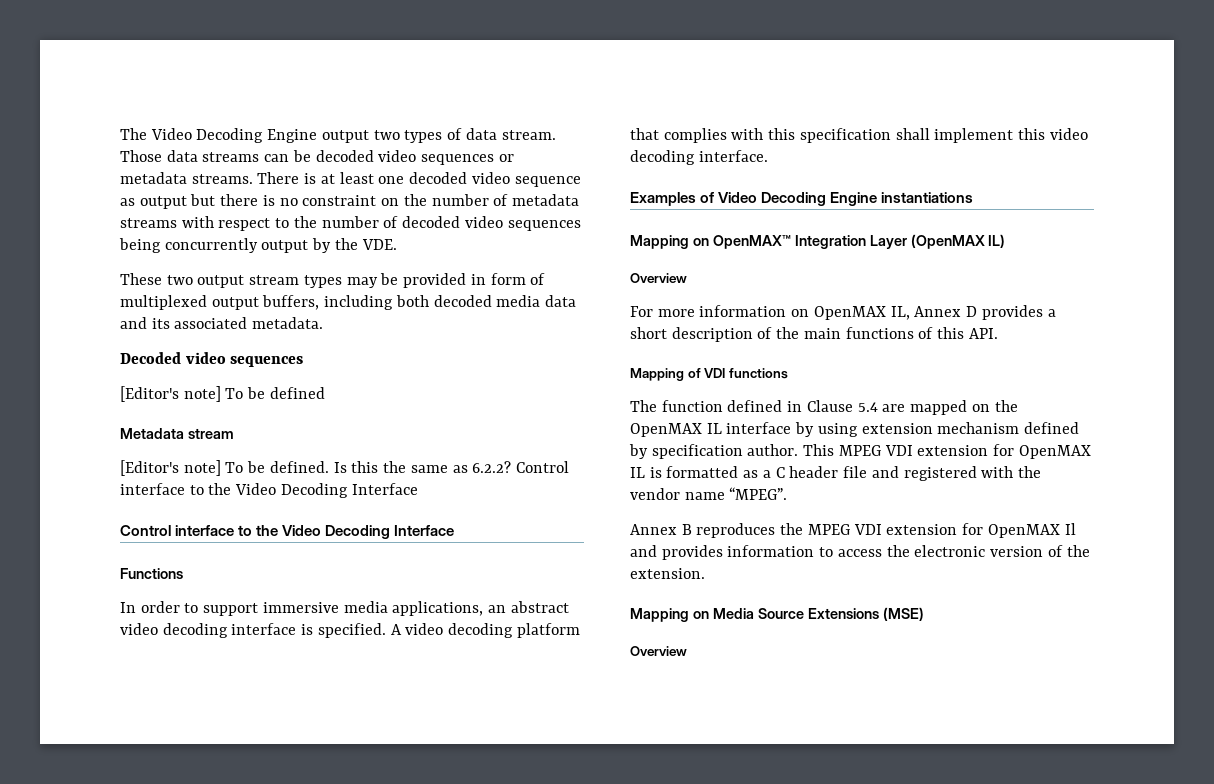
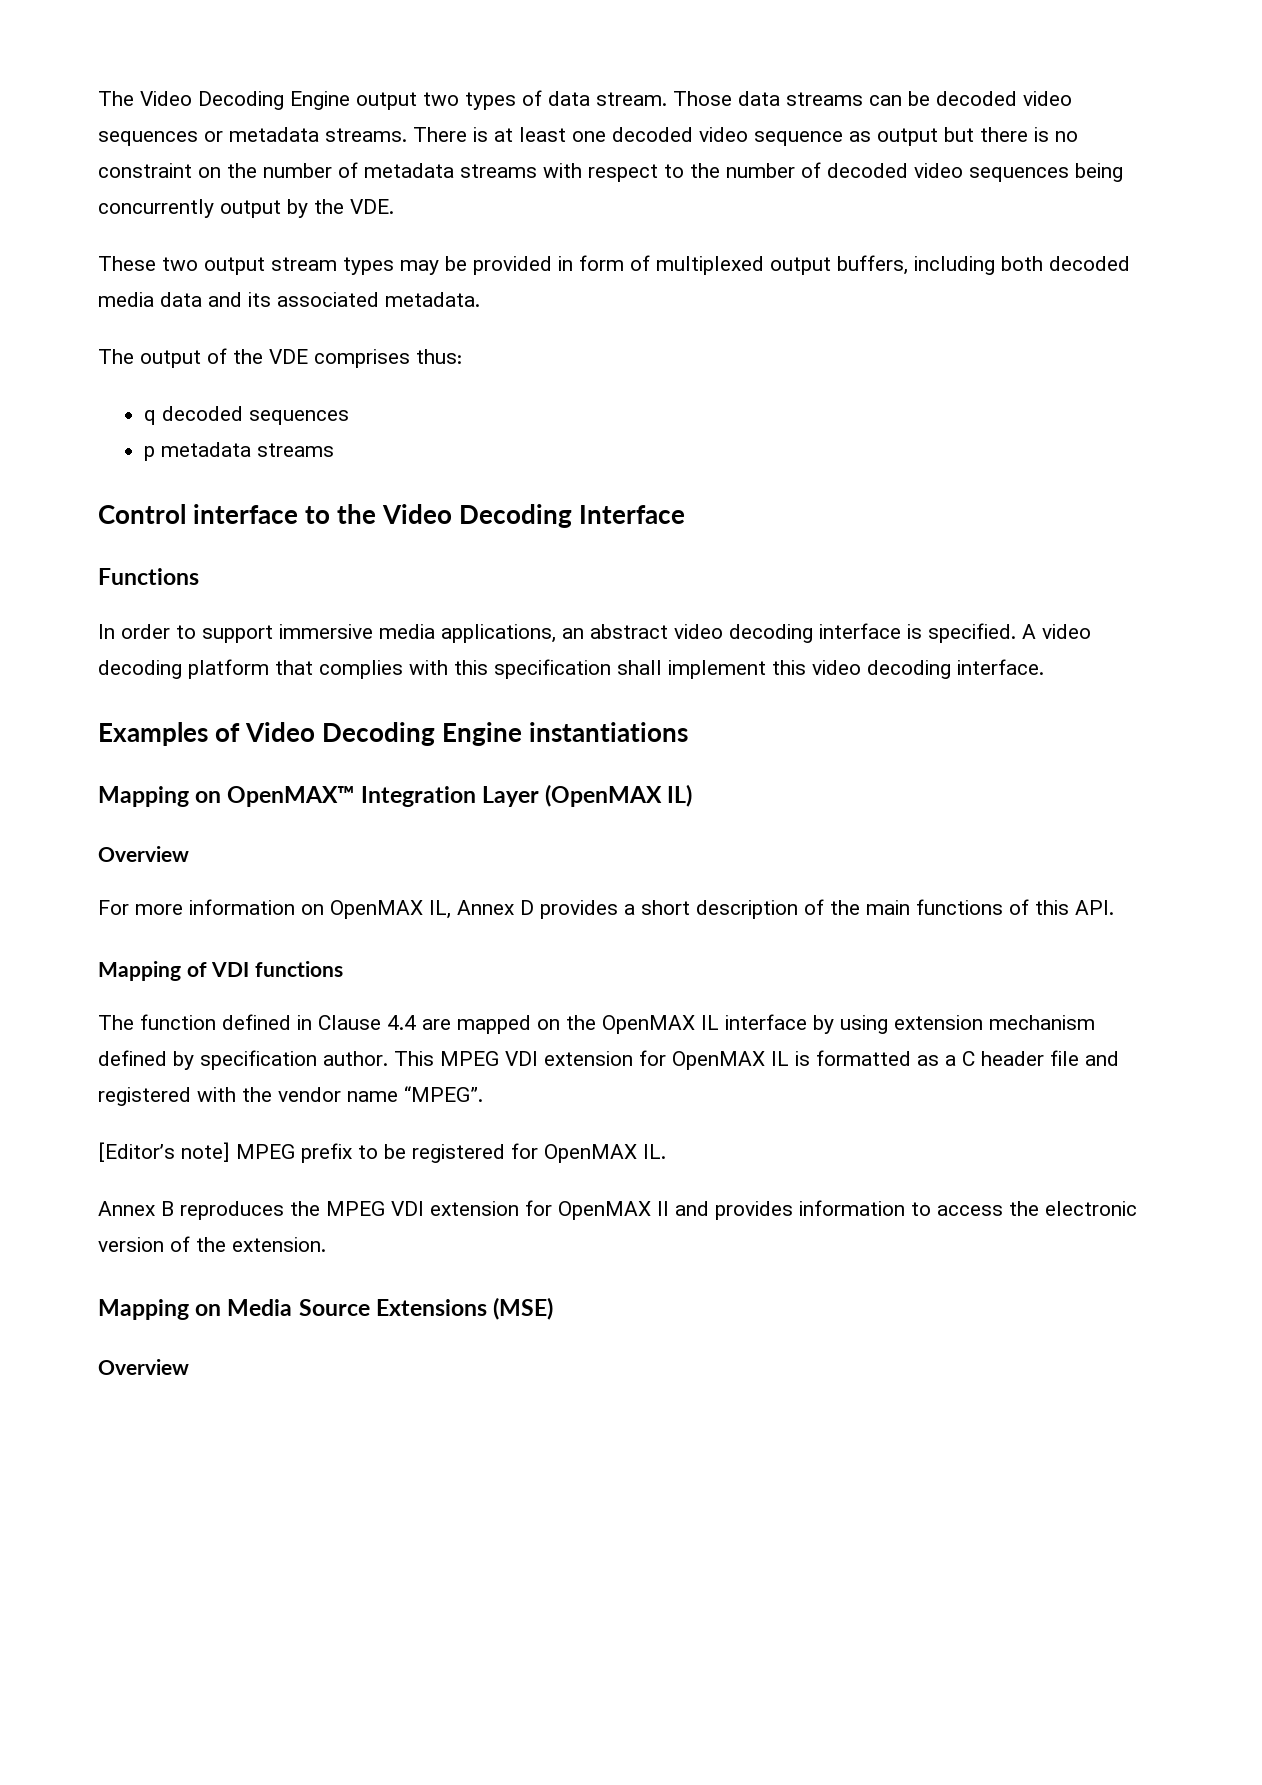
[120,352,304,367] [120,386,325,402] [120,428,234,439] [120,460,569,476] [120,483,418,498] Decoded video sequences // [Editor's note] To be defined // Metadata stream // [Editor's note] To be defined. Is this the same as 6.2.2? Control interface to the Video Decoding Interface -> [98,348,462,368] [144,406,350,425] [144,442,335,461] The output of the VDE comprises thus: // q decoded sequences // p metadata streams
[857,402,878,412] 5.4 -> [387,1015,416,1030] 4.4
(788, 493) none -> [98,1142,666,1163] // [Editor’s note] MPEG prefix to be registered for OpenMAX IL.

